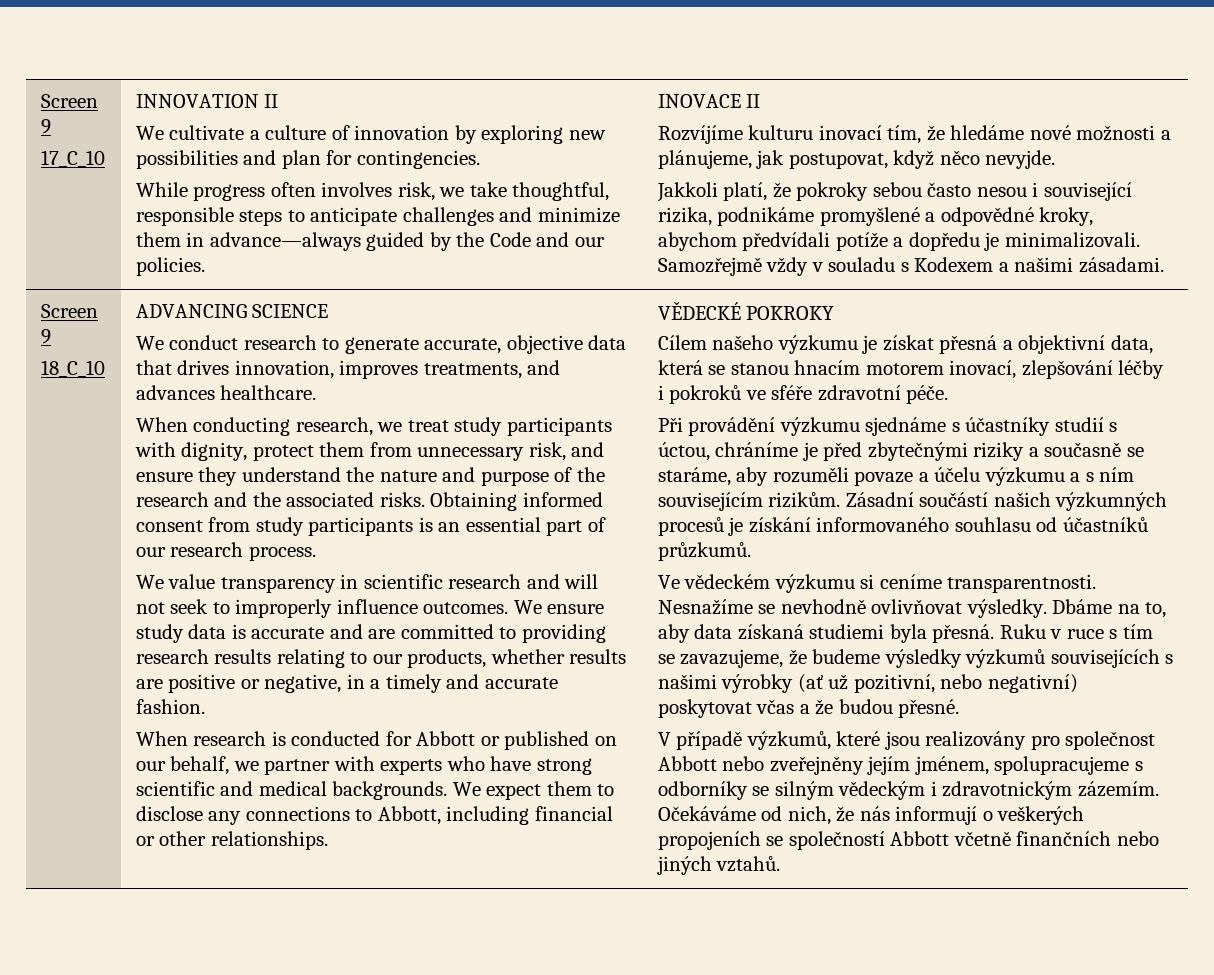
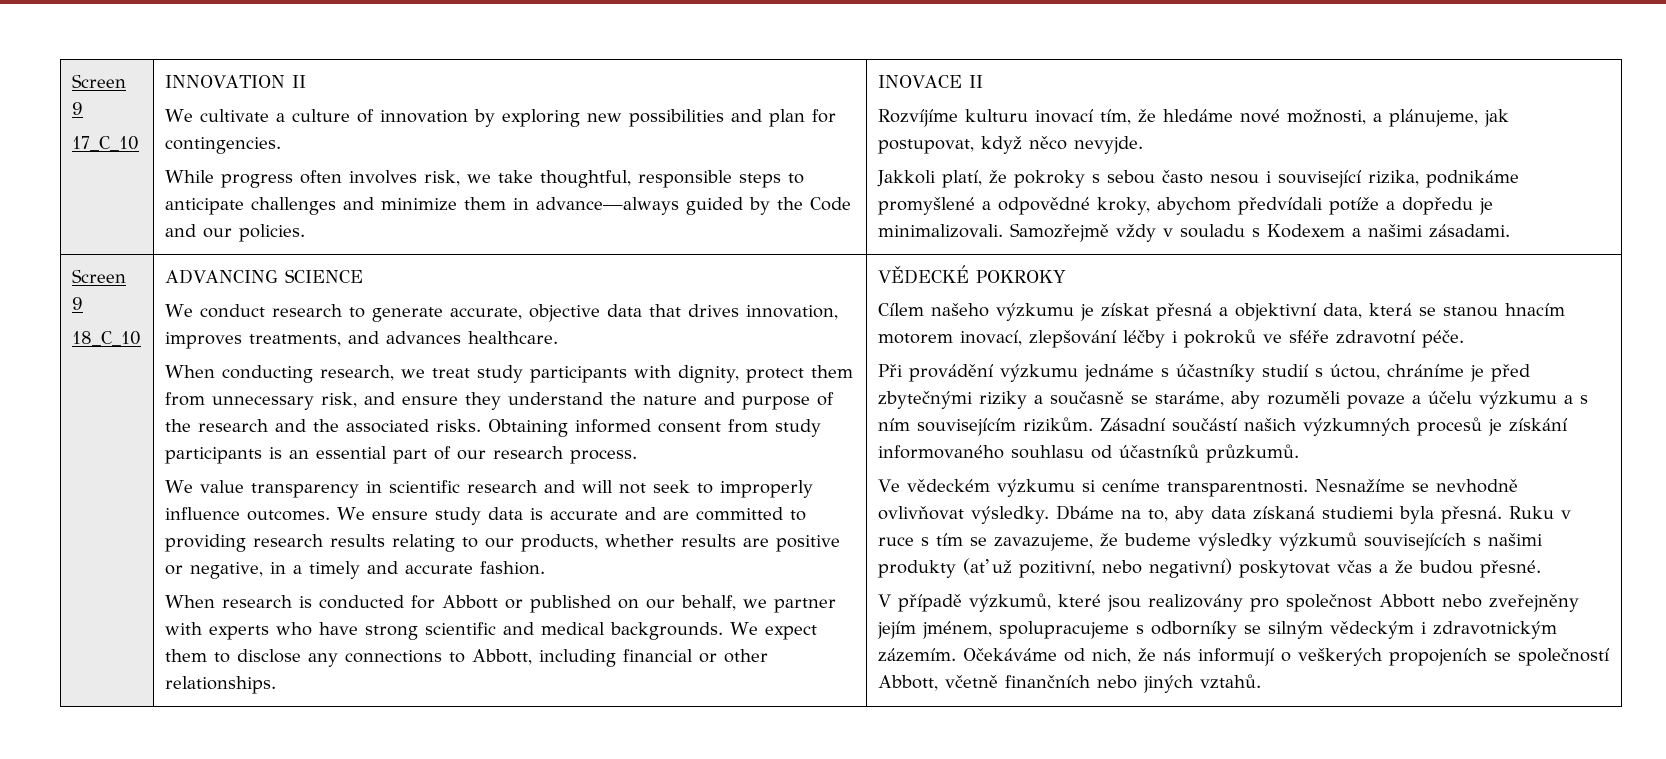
[1076,125,1156,141] možnosti -> [1286,109,1366,125] možnosti,
(869, 191) none -> [1091,174,1100,183] s
[865,417,947,436] sjednáme -> [1083,364,1154,382] jednáme
[721,674,794,693] výrobky -> [877,560,956,578] produkty
[890,831,950,846] Abbott -> [877,675,938,691] Abbott,

